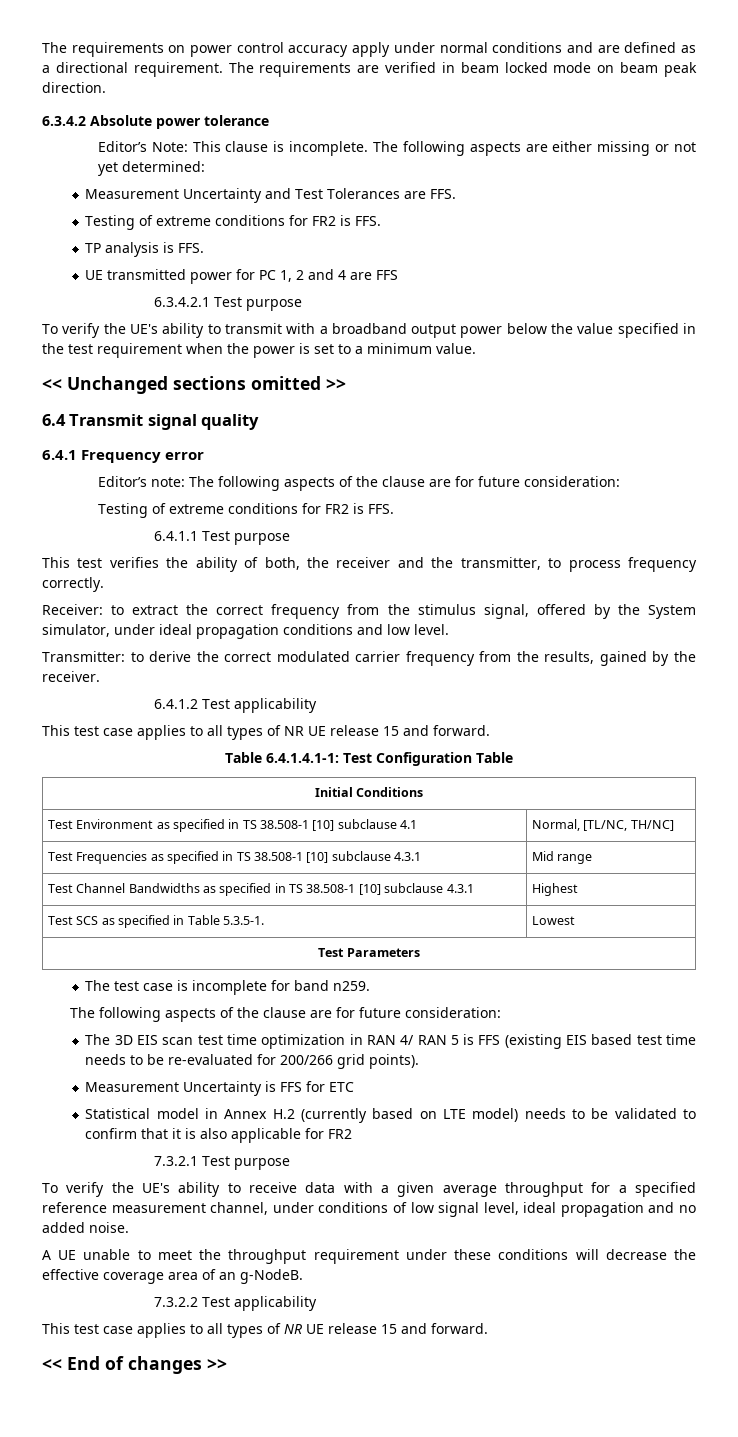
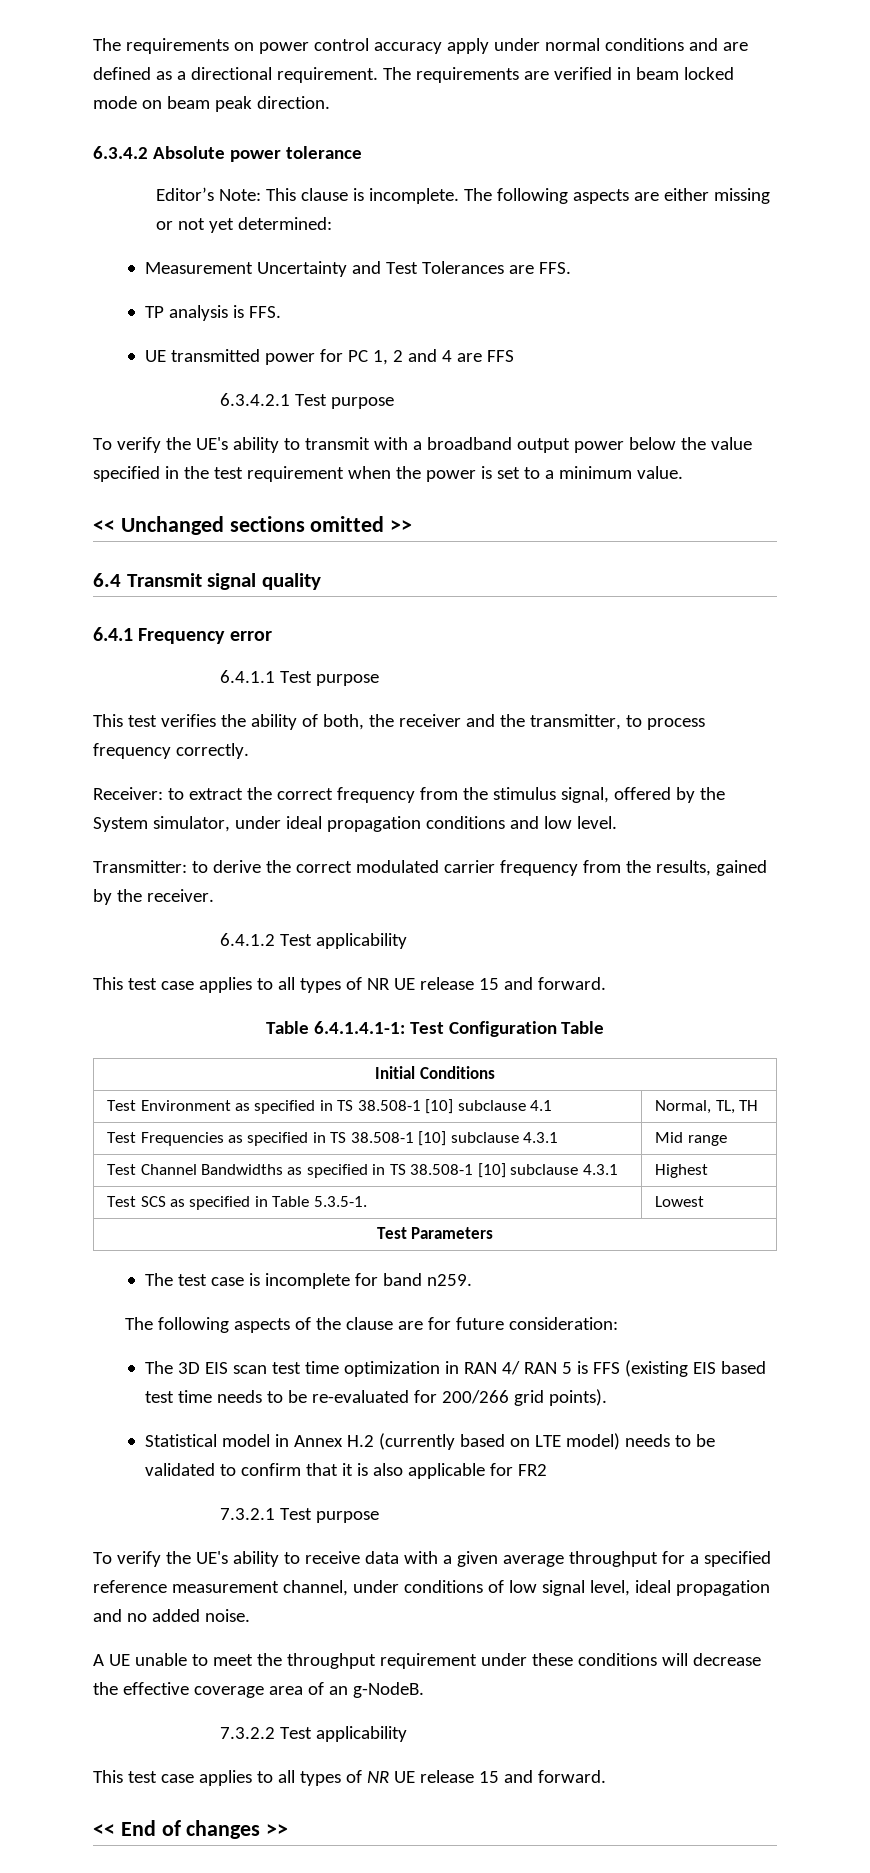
[85,215,382,230] // Testing of extreme conditions for FR2 is FFS. -> (571, 268) none
[97,476,620,491] [97,503,394,518] // Editor’s note: The following aspects of the clause are for future consideration: // Testing of extreme conditions for FR2 is FFS. -> (272, 636) none
[583,820,674,831] [TL/NC, TH/NC] -> [715,1100,758,1114] TL, TH
[85,1081,355,1096] // Measurement Uncertainty is FFS for ETC -> (607, 1397) none

